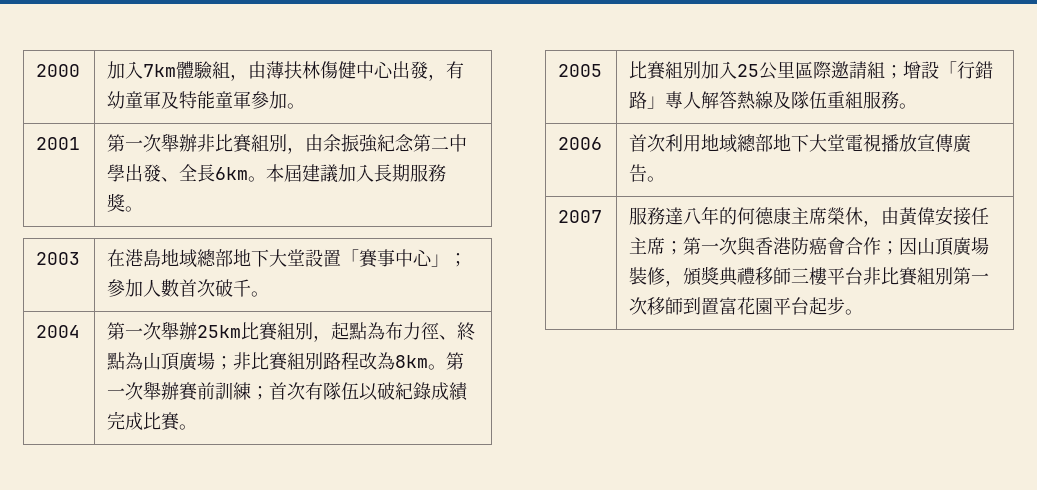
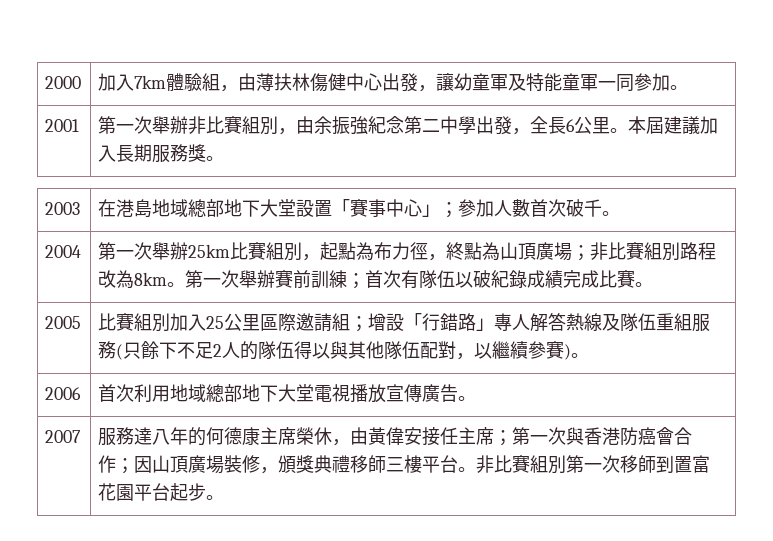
[446,61,465,79] 有 -> [436,73,455,91] 讓
(252, 100) none -> [598,74,635,92] 一同
[161,164,249,182] 、全長6km -> [512,116,611,135] ，全長6公里
[439,335,458,340] 、 -> [428,254,447,261] ，
(900, 100) none -> [116,341,572,360] (只餘下不足2人的隊伍得以與其他隊伍配對，以繼續參賽)
(864, 276) none -> [458,467,477,472] 。

